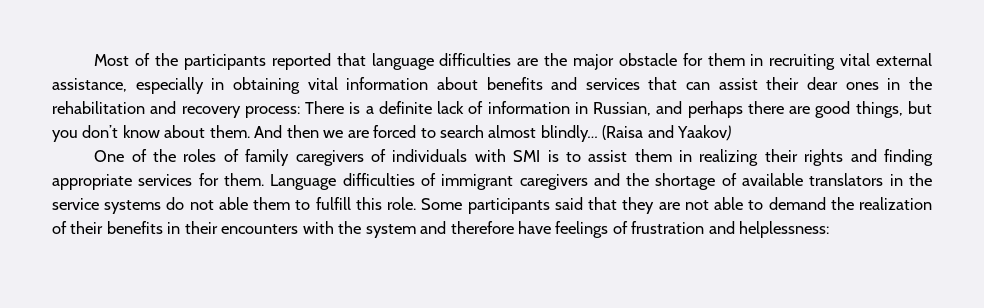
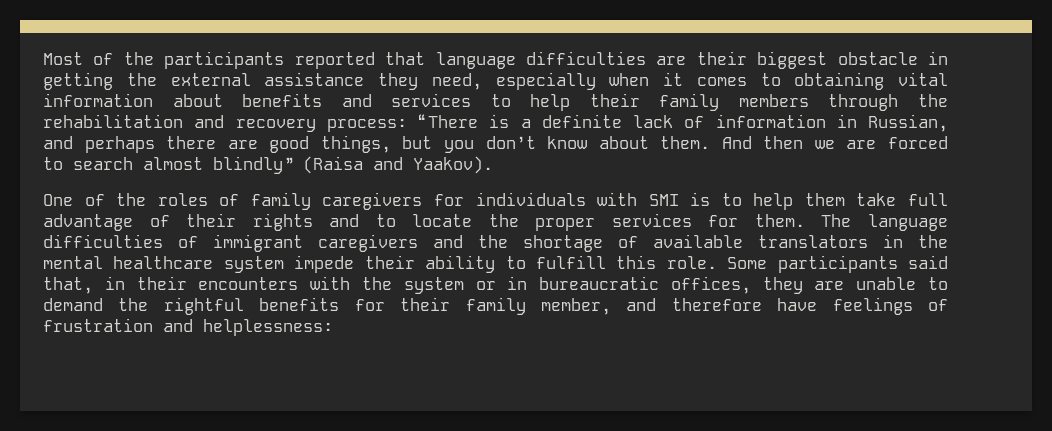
[544,53,933,70] [52,77,225,94] the major obstacle for them in recruiting vital external assistance, especially in -> [696,51,948,69] [43,72,781,90] their biggest obstacle in getting the external assistance they need, especially when it comes to
[648,77,901,90] that can assist their dear ones in -> [490,93,899,111] to help their family members through
[305,101,345,114] There -> [418,114,478,128] “There
[540,125,598,142] blindly… -> [213,156,293,174] blindly”
[677,125,732,141] Yaakov) -> [413,156,493,174] Yaakov).
[371,149,387,162] of -> [433,194,464,206] for
[588,149,934,166] [52,174,132,190] assist them in realizing their rights and finding appropriate -> [753,193,948,210] [43,213,596,231] help them take full advantage of their rights and to locate the proper
[270,174,337,190] Language -> [821,214,949,231] The language
[52,197,291,214] service systems do not able them -> [43,255,496,273] mental healthcare system impede their ability
[588,197,932,214] [52,221,163,234] that they are not able to demand the realization of their benefits -> [43,277,93,294] that,
(416, 231) none -> [475,276,949,294] [43,297,611,315] or in bureaucratic offices, they are unable to demand the rightful benefits for their family member,

